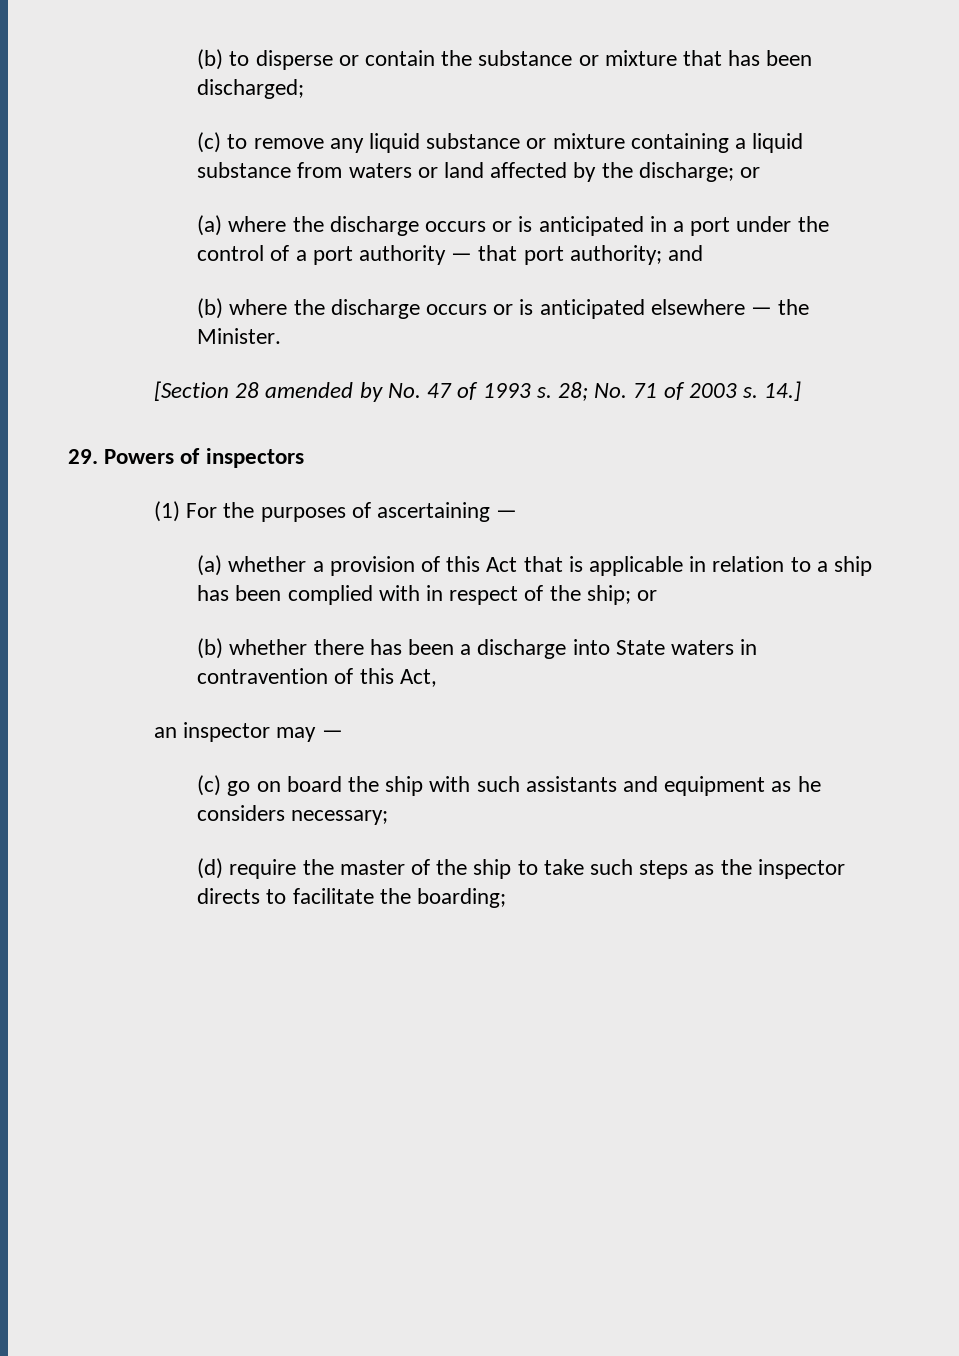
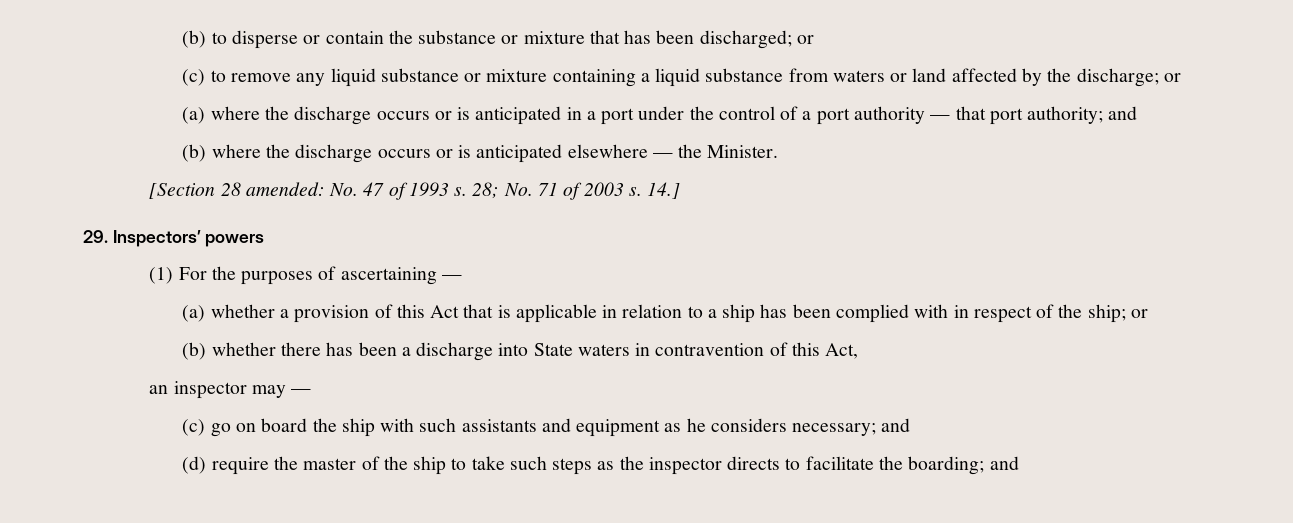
(305, 89) none -> [796,35,814,44] or
[265,382,383,402] amended by -> [245,182,325,196] amended:
[104,448,304,468] Powers of inspectors -> [112,230,265,247] Inspectors’ powers
(389, 817) none -> [881,418,911,432] and
(506, 898) none -> [989,456,1019,470] and

